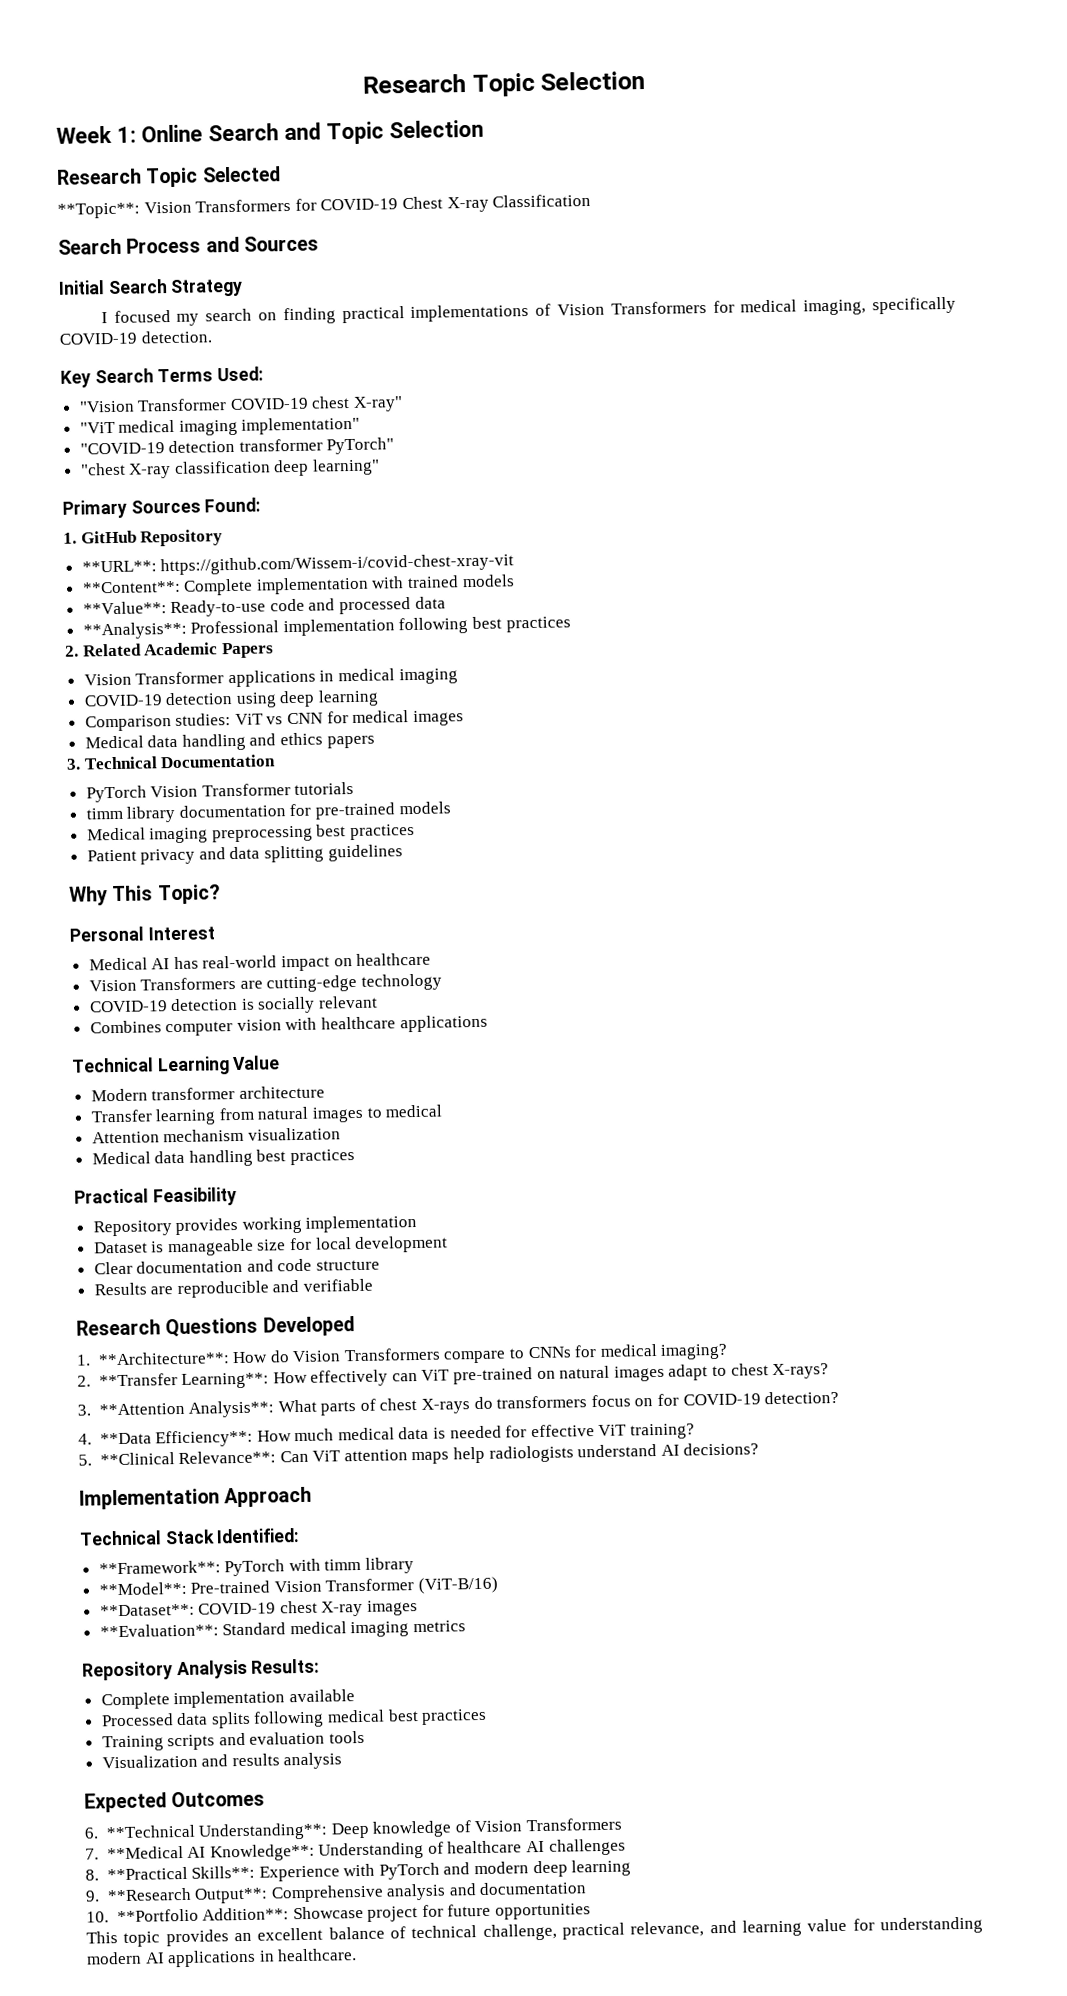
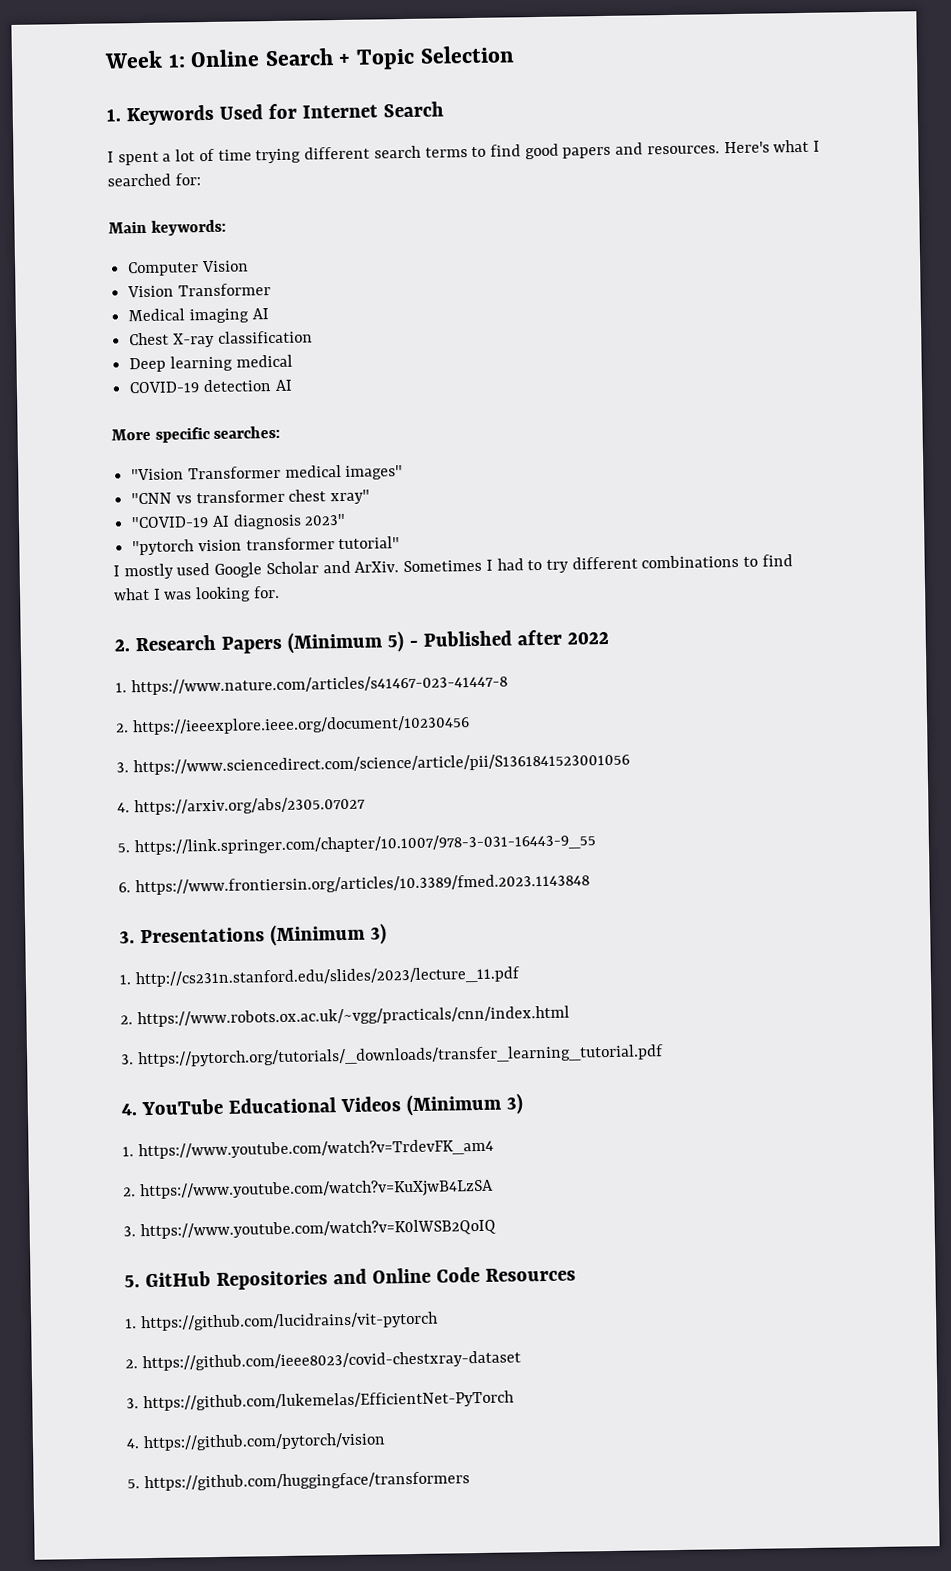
[361,70,646,97] Research Topic Selection // -> (104, 59) none
[283,119,484,145] [57,166,281,188] [57,193,592,219] [58,235,319,255] [58,278,244,297] [100,296,957,326] [59,330,212,345] [60,366,265,388] [78,395,404,413] [79,416,361,436] [79,437,395,455] [79,458,381,479] [62,497,262,519] [63,529,224,547] [81,553,515,576] [81,574,515,596] [82,596,446,618] [82,616,571,640] [65,642,274,659] [83,668,458,688] [83,689,380,708] [84,710,464,732] [84,732,375,751] [66,754,277,770] [85,781,355,803] [85,801,451,823] [86,823,416,844] [86,844,403,865] [69,884,220,906] [69,926,215,942] [88,952,432,972] [88,973,443,993] [88,995,379,1014] [89,1014,488,1037] [71,1055,281,1076] [90,1085,325,1102] [90,1104,443,1126] [91,1127,341,1144] [91,1149,356,1167] [74,1187,237,1207] [92,1214,418,1237] [93,1235,449,1257] [93,1258,381,1275] [93,1278,374,1299] [76,1316,355,1338] [76,1343,729,1366] [77,1363,830,1389] [77,1390,840,1418] [78,1423,695,1448] [78,1442,760,1466] [79,1486,313,1510] [79,1527,301,1546] [98,1557,415,1577] [98,1576,499,1596] [99,1600,419,1617] [99,1620,467,1638] [82,1658,321,1681] [100,1689,355,1710] [100,1708,488,1729] [101,1730,366,1752] [101,1752,343,1770] [84,1790,266,1813] [84,1817,623,1841] [85,1838,626,1862] [85,1859,632,1882] [85,1881,588,1904] [86,1903,592,1923] [86,1916,984,1947] [86,1948,358,1968] and Topic Selection // Research Topic Selected // **Topic**: Vision Transformers for COVID-19 Chest X-ray Classification // Search Process and Sources // Initial Search Strategy // I focused my search on finding practical implementations of Vision Transformers for medical imaging, specifically COVID-19 detection. // Key Search Terms Used: // "Vision Transformer COVID-19 chest X-ray" // "ViT medical imaging implementation" // "COVID-19 detection transformer PyTorch" // "chest X-ray classification deep learning" // Primary Sources Found: // 1. GitHub Repository // **URL**: https://github.com/Wissem-i/covid-chest-xray-vit // **Content**: Complete implementation with trained models // **Value**: Ready-to-use code and processed data // **Analysis**: Professional implementation following best practices // 2. Related Academic Papers // Vision Transformer applications in medical imaging // COVID-19 detection using deep learning // Comparison studies: ViT vs CNN for medical images // Medical data handling and ethics papers // 3. Technical Documentation // PyTorch Vision Transformer tutorials // timm library documentation for pre-trained models // Medical imaging preprocessing best practices // Patient privacy and data splitting guidelines // Why This Topic? // Personal Interest // Medical AI has real-world impact on healthcare // Vision Transformers are cutting-edge technology // COVID-19 detection is socially relevant // Combines computer vision with healthcare applications // Technical Learning Value // Modern transformer architecture // Transfer learning from natural images to medical // Attention mechanism visualization // Medical data handling best practices // Practical Feasibility // Repository provides working implementation // Dataset is manageable size for local development // Clear documentation and code structure // Results are reproducible and verifiable // Research Questions Developed // 1. **Architecture**: How do Vision Transformers compare to CNNs for medical imaging? // 2. **Transfer Learning**: How effectively can ViT pre-trained on natural images adapt to chest X-rays? // 3. **Attention Analysis**: What parts of chest X-rays do transformers focus on for COVID-19 detection? // 4. **Data Efficiency**: How much medical data is needed for effective ViT training? // 5. **Clinical Relevance**: Can ViT attention maps help radiologists understand AI decisions? // Implementation Approach // Technical Stack Identified: // **Framework**: PyTorch with timm library // **Model**: Pre-trained Vision Transformer (ViT-B/16) // **Dataset**: COVID-19 chest X-ray images // **Evaluation**: Standard medical imaging metrics // Repository Analysis Results: // Complete implementation available // Processed data splits following medical best practices // Training scripts and evaluation tools // Visualization and results analysis // Expected Outcomes // 6. **Technical Understanding**: Deep knowledge of Vision Transformers // 7. **Medical AI Knowledge**: Understanding of healthcare AI challenges // 8. **Practical Skills**: Experience with PyTorch and modern deep learning // 9. **Research Output**: Comprehensive analysis and documentation // 10. **Portfolio Addition**: Showcase project for future opportunities // This topic provides an excellent balance of technical challenge, practical relevance, and learning value for understanding modern AI applications in healthcare. -> [338,45,515,70] [106,101,444,126] [107,139,821,166] [107,173,201,187] [108,219,226,236] [128,260,249,277] [127,283,271,298] [128,308,269,324] [129,330,313,348] [129,354,293,373] [129,379,292,394] [111,425,281,443] [131,465,404,481] [131,489,371,505] [131,513,347,530] [132,536,401,556] [113,554,793,580] [113,585,280,603] [114,629,609,654] [115,674,508,696] [116,715,470,736] [116,752,630,776] [117,796,366,816] [117,833,596,856] [118,873,590,896] [119,923,387,947] [119,966,520,988] [120,1005,570,1028] [121,1044,664,1068] [121,1093,523,1117] [122,1138,494,1160] [123,1178,494,1201] [123,1218,496,1240] [124,1266,576,1291] [125,1311,438,1332] [125,1350,521,1372] [126,1390,514,1412] [126,1432,386,1452] [127,1471,470,1492] + Topic Selection // 1. Keywords Used for Internet Search // I spent a lot of time trying different search terms to find good papers and resources. Here's what I searched for: // Main keywords: // Computer Vision // Vision Transformer // Medical imaging AI // Chest X-ray classification // Deep learning medical // COVID-19 detection AI // More specific searches: // "Vision Transformer medical images" // "CNN vs transformer chest xray" // "COVID-19 AI diagnosis 2023" // "pytorch vision transformer tutorial" // I mostly used Google Scholar and ArXiv. Sometimes I had to try different combinations to find what I was looking for. // 2. Research Papers (Minimum 5) - Published after 2022 // 1. https://www.nature.com/articles/s41467-023-41447-8 // 2. https://ieeexplore.ieee.org/document/10230456 // 3. https://www.sciencedirect.com/science/article/pii/S1361841523001056 // 4. https://arxiv.org/abs/2305.07027 // 5. https://link.springer.com/chapter/10.1007/978-3-031-16443-9_55 // 6. https://www.frontiersin.org/articles/10.3389/fmed.2023.1143848 // 3. Presentations (Minimum 3) // 1. http://cs231n.stanford.edu/slides/2023/lecture_11.pdf // 2. https://www.robots.ox.ac.uk/~vgg/practicals/cnn/index.html // 3. https://pytorch.org/tutorials/_downloads/transfer_learning_tutorial.pdf // 4. YouTube Educational Videos (Minimum 3) // 1. https://www.youtube.com/watch?v=TrdevFK_am4 // 2. https://www.youtube.com/watch?v=KuXjwB4LzSA // 3. https://www.youtube.com/watch?v=K0lWSB2QoIQ // 5. GitHub Repositories and Online Code Resources // 1. https://github.com/lucidrains/vit-pytorch // 2. https://github.com/ieee8023/covid-chestxray-dataset // 3. https://github.com/lukemelas/EfficientNet-PyTorch // 4. https://github.com/pytorch/vision // 5. https://github.com/huggingface/transformers

